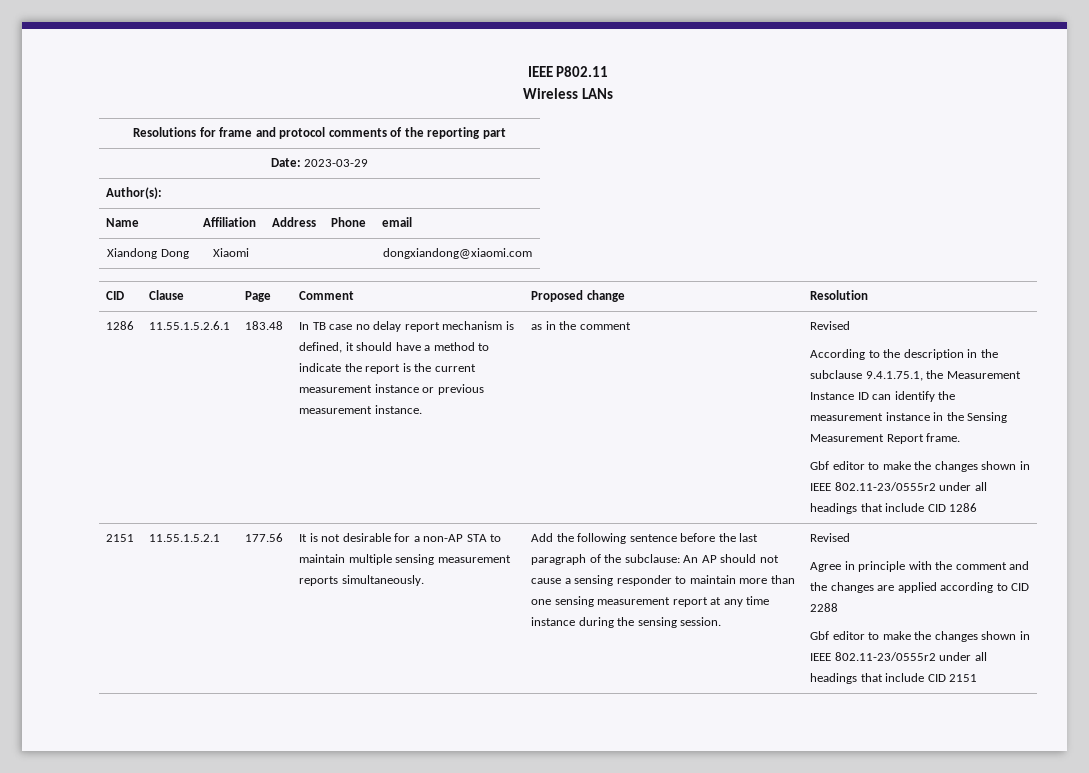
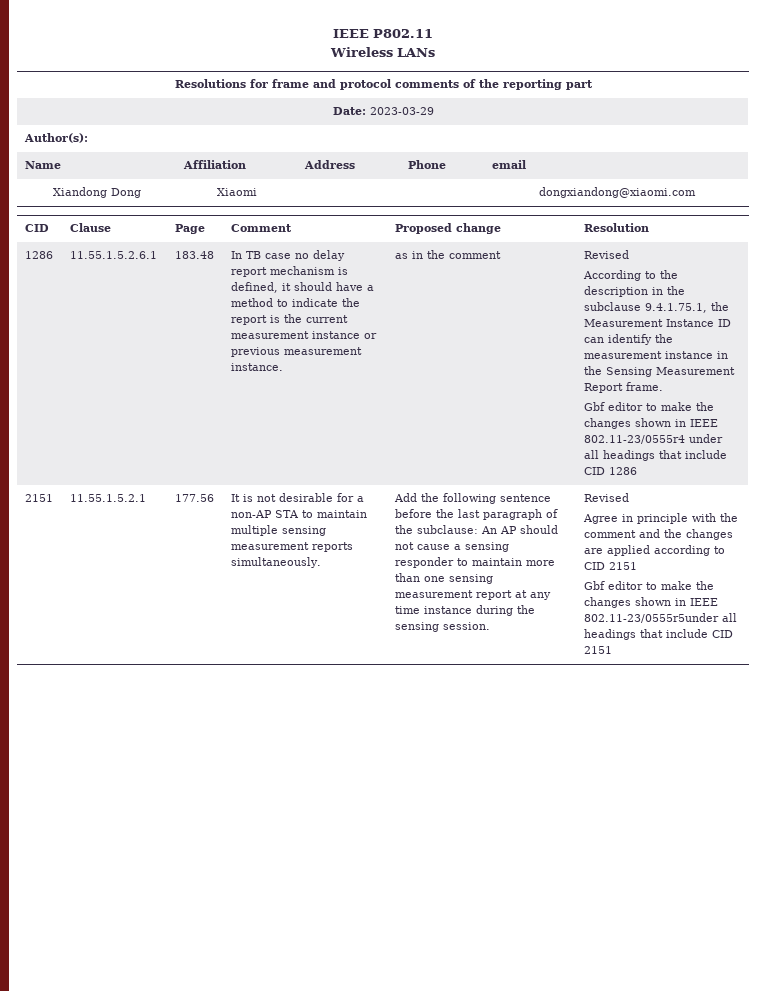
[834,482,936,491] 802.11-23/0555r2 -> [584,435,686,444] 802.11-23/0555r4
[810,603,839,612] [810,631,1030,642] [810,652,972,661] 2288 // Gbf editor to make the changes shown in IEEE 802.11-23/0555r2 under -> [609,562,638,570] [584,581,715,590] [584,597,719,608] [584,613,720,623] 2151 // Gbf editor to make the changes shown in IEEE 802.11-23/0555r5under

